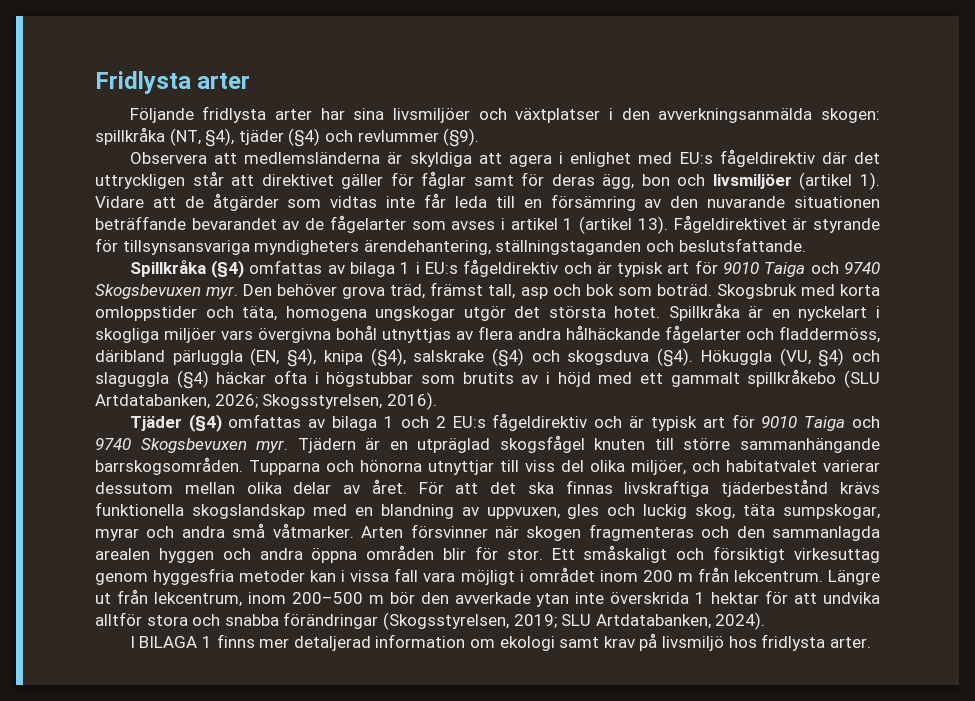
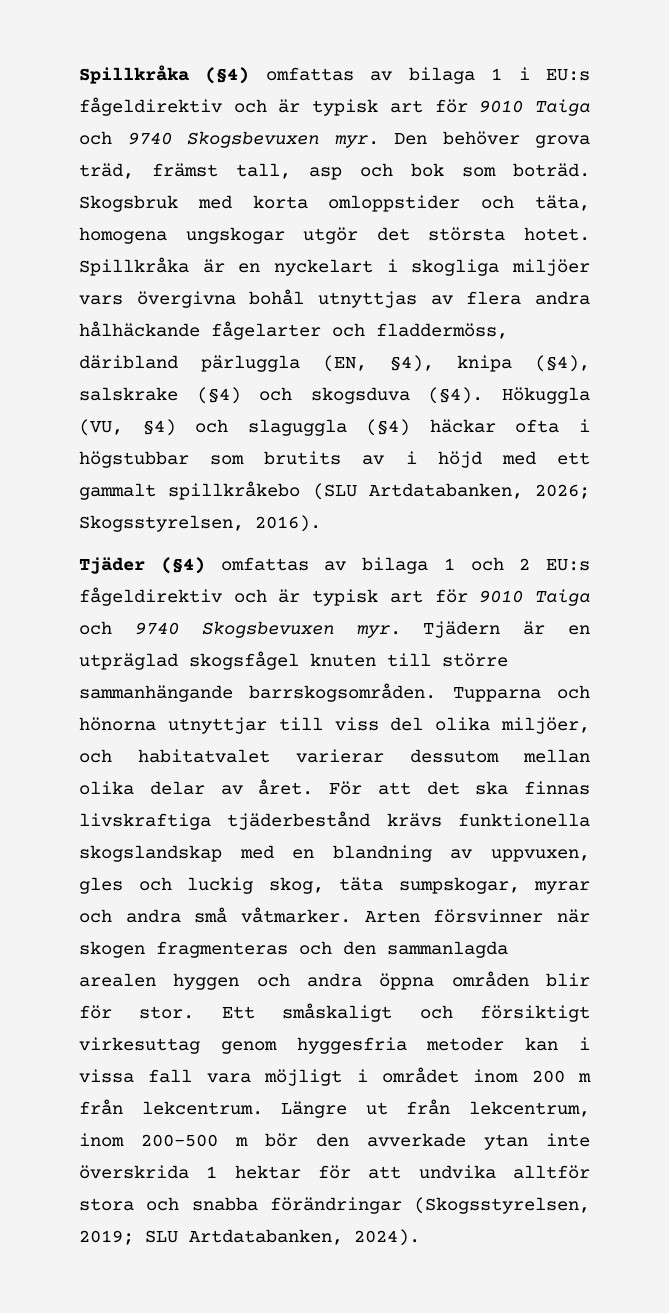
[95,71,251,94] [129,106,880,123] [95,127,480,147] [129,149,880,167] [95,171,880,190] [95,193,881,211] [95,215,880,234] [95,238,806,255] Fridlysta arter // Följande fridlysta arter har sina livsmiljöer och växtplatser i den avverkningsanmälda skogen: spillkråka (NT, §4), tjäder (§4) och revlummer (§9). // Observera att medlemsländerna är skyldiga att agera i enlighet med EU:s fågeldirektiv där det uttryckligen står att direktivet gäller för fåglar samt för deras ägg, bon och livsmiljöer (artikel 1). Vidare att de åtgärder som vidtas inte får leda till en försämring av den nuvarande situationen beträffande bevarandet av de fågelarter som avses i artikel 1 (artikel 13). Fågeldirektivet är styrande för tillsynsansvariga myndigheters ärendehantering, ställningstaganden och beslutsfattande. // -> (79, 74) none
[129,633,871,651] // I BILAGA 1 finns mer detaljerad information om ekologi samt krav på livsmiljö hos fridlysta arter. -> (420, 1237) none

